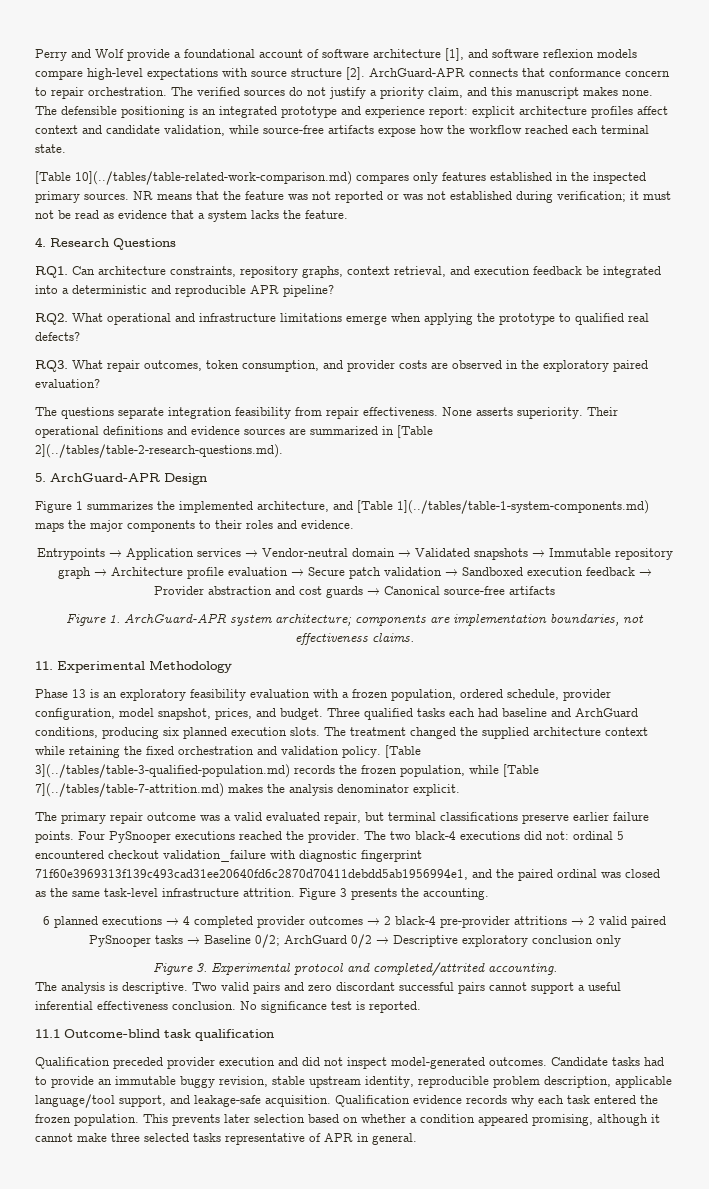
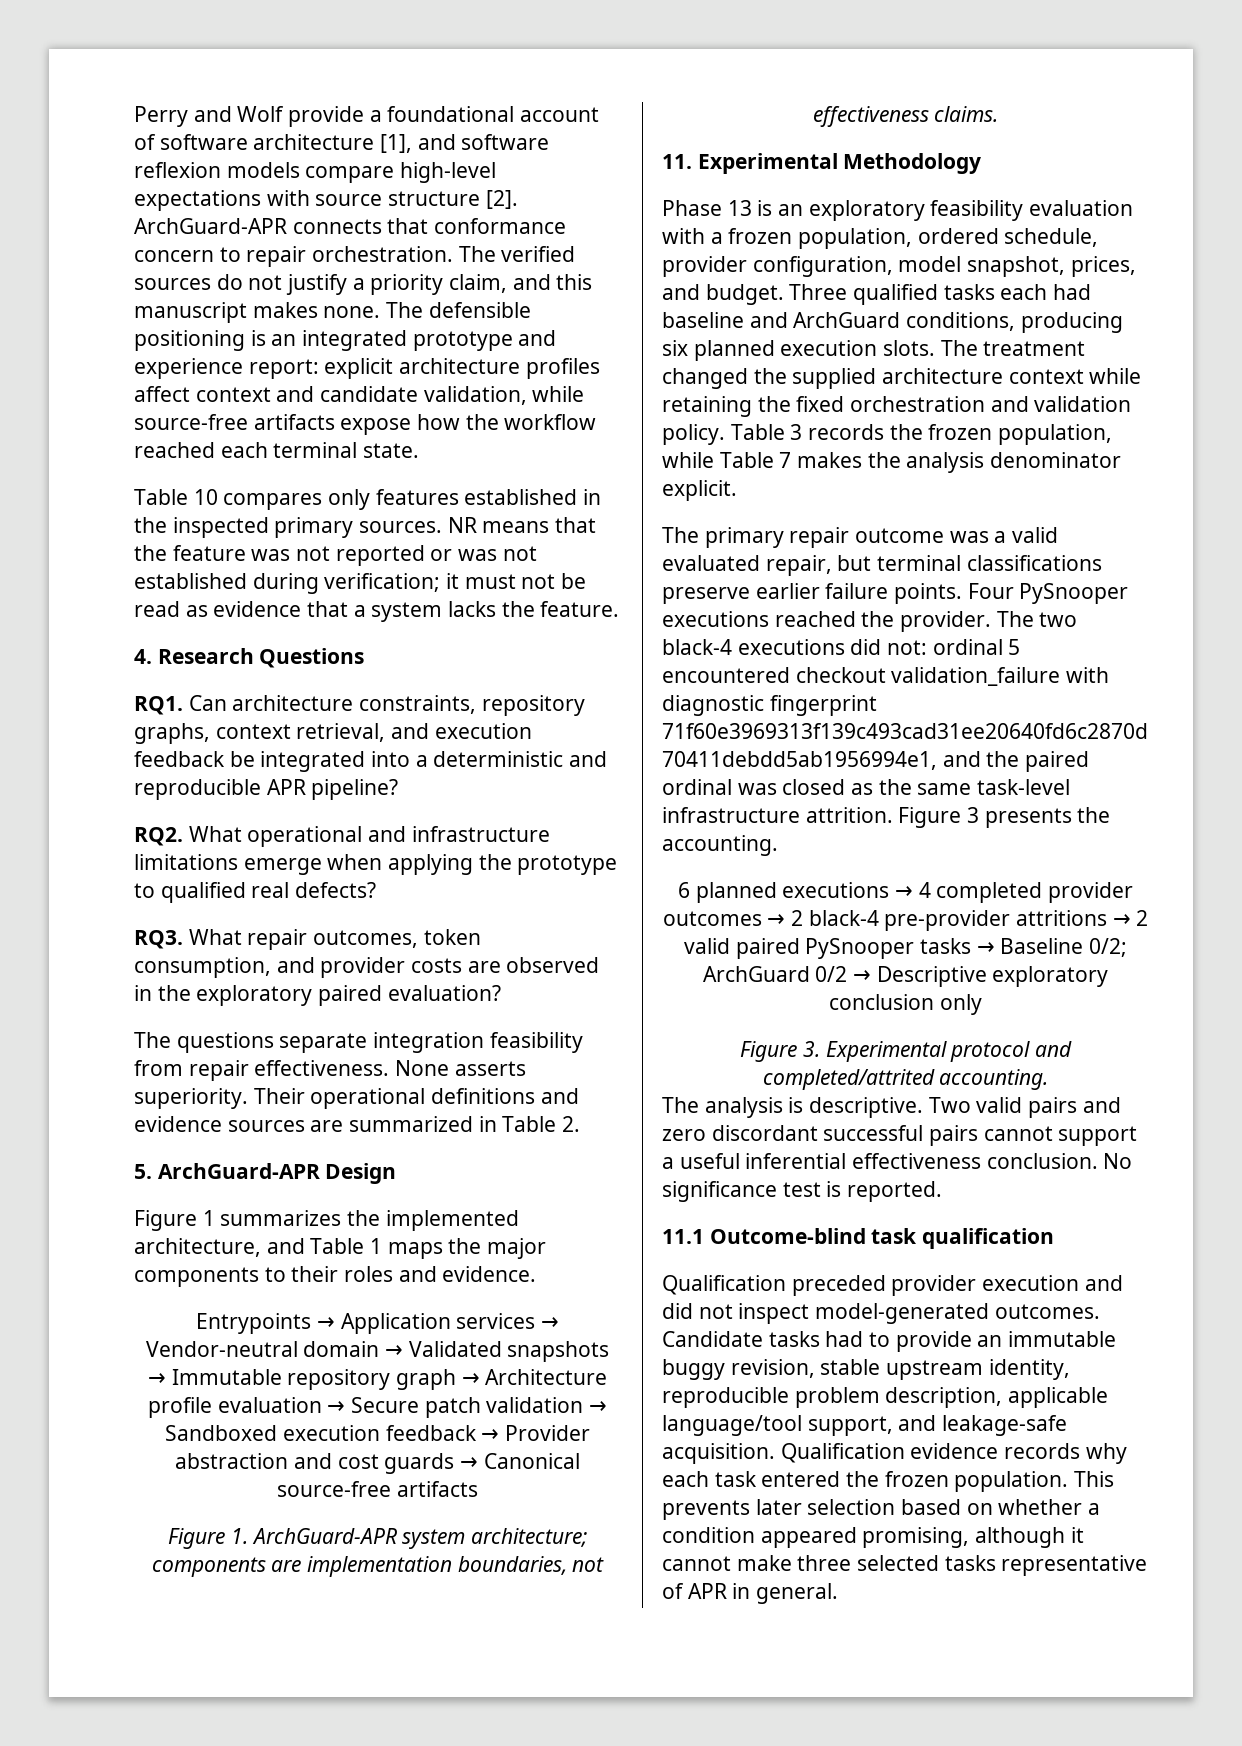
[35,171,352,185] [Table 10](../tables/table-related-work-comparison.md) -> [134,489,218,505] Table 10
[397,425,433,438] [35,444,283,458] [Table 2](../tables/table-2-research-questions.md). -> [502,1116,581,1132] Table 2.
[357,500,649,514] [Table 1](../tables/table-1-system-components.md) -> [310,1238,383,1254] Table 1
[385,745,421,758] [35,764,290,778] [Table 3](../tables/table-3-qualified-population.md) -> [730,424,803,440] Table 3
[503,764,539,777] [35,783,224,797] [Table 7](../tables/table-7-attrition.md) -> [719,452,792,468] Table 7

